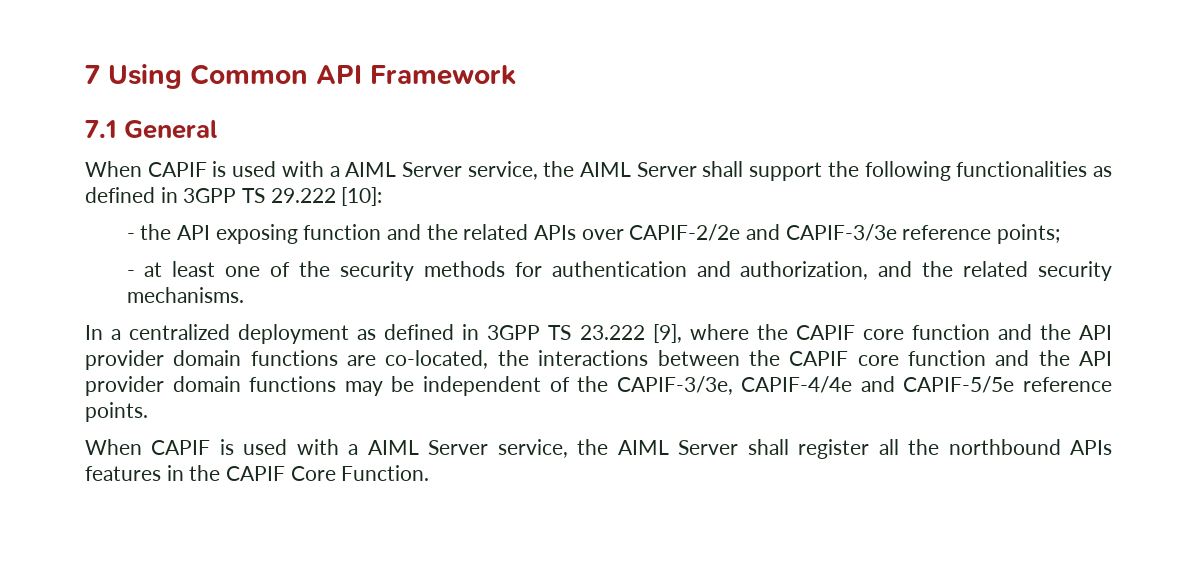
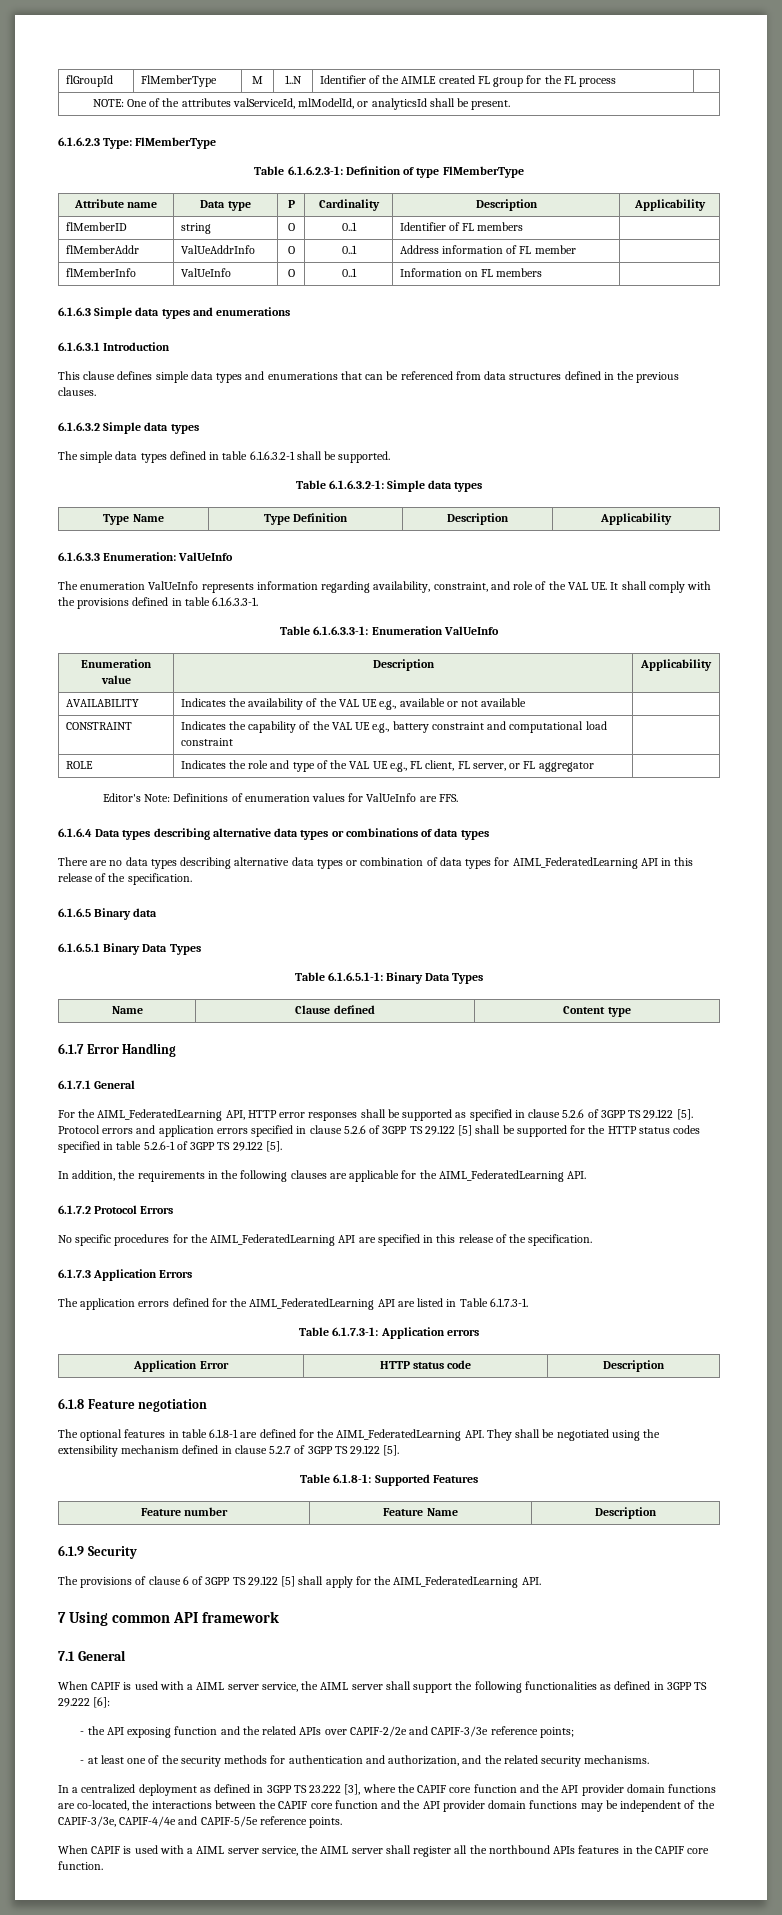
[85,64,516,89] 7 Using Common API Framework -> [65,75,113,87] [140,75,217,87] [252,76,263,84] [285,75,302,84] [319,75,617,87] [92,98,511,110] [58,137,217,149] [254,166,524,178] [73,199,158,208] [200,200,251,211] [287,200,295,208] [318,199,380,211] [475,199,538,211] [633,199,706,211] [65,222,127,231] [180,223,211,234] [287,223,295,231] [341,222,357,231] [399,222,524,231] [65,245,139,254] [180,245,255,254] [287,246,295,254] [341,245,357,254] [399,245,576,254] [65,268,136,277] [180,268,231,277] [287,269,295,277] [341,268,357,277] [399,268,543,277] [58,307,291,319] [58,342,171,351] [58,371,680,383] [58,387,96,396] [58,422,199,434] [58,451,391,463] [295,480,483,492] [103,514,164,525] [263,513,349,525] [447,513,509,525] [600,513,672,525] [58,552,234,561] [58,581,712,593] [58,597,259,609] [280,626,499,635] [81,659,152,668] [100,675,131,684] [372,659,435,671] [640,659,712,671] [65,699,139,707] [180,698,527,710] [65,722,132,730] [180,721,607,733] [180,738,233,746] [65,761,93,769] [180,760,594,772] [102,793,458,802] [58,828,489,840] [58,857,694,869] [58,873,192,885] [58,908,158,920] [58,943,201,955] [294,972,484,984] [111,1006,143,1014] [295,1005,375,1014] [563,1006,631,1017] [58,1043,177,1057] [58,1080,136,1089] [58,1109,693,1121] [58,1125,701,1137] [58,1141,282,1153] [58,1170,587,1182] [58,1205,174,1214] [58,1234,593,1246] [58,1269,193,1281] [58,1298,528,1310] [299,1327,479,1339] [133,1360,229,1372] [379,1360,472,1369] [603,1360,665,1372] [58,1398,208,1412] [58,1429,661,1441] [58,1445,400,1457] [300,1474,478,1486] [140,1507,229,1516] [383,1508,458,1516] [595,1507,657,1519] [58,1545,137,1559] [58,1576,541,1588] [58,1611,280,1626] flGroupId | FlMemberType | M | 1..N | Identifier of the AIMLE created FL group for the FL process | // NOTE: One of the attributes valServiceId, mlModelId, or analyticsId shall be present. // 6.1.6.2.3 Type: FlMemberType // Table 6.1.6.2.3-1: Definition of type FlMemberType // Attribute name | Data type | P | Cardinality | Description | Applicability // flMemberID | string | O | 0..1 | Identifier of FL members | // flMemberAddr | ValUeAddrInfo | O | 0..1 | Address information of FL member | // flMemberInfo | ValUeInfo | O | 0..1 | Information on FL members | // 6.1.6.3 Simple data types and enumerations // 6.1.6.3.1 Introduction // This clause defines simple data types and enumerations that can be referenced from data structures defined in the previous clauses. // 6.1.6.3.2 Simple data types // The simple data types defined in table 6.1.6.3.2-1 shall be supported. // Table 6.1.6.3.2-1: Simple data types // Type Name | Type Definition | Description | Applicability // 6.1.6.3.3 Enumeration: ValUeInfo // The enumeration ValUeInfo represents information regarding availability, constraint, and role of the VAL UE. It shall comply with the provisions defined in table 6.1.6.3.3-1. // Table 6.1.6.3.3-1: Enumeration ValUeInfo // Enumeration value | Description | Applicability // AVAILABILITY | Indicates the availability of the VAL UE e.g., available or not available | // CONSTRAINT | Indicates the capability of the VAL UE e.g., battery constraint and computational load constraint | // ROLE | Indicates the role and type of the VAL UE e.g., FL client, FL server, or FL aggregator | // Editor's Note: Definitions of enumeration values for ValUeInfo are FFS. // 6.1.6.4 Data types describing alternative data types or combinations of data types // There are no data types describing alternative data types or combination of data types for AIML_FederatedLearning API in this release of the specification. // 6.1.6.5 Binary data // 6.1.6.5.1 Binary Data Types // Table 6.1.6.5.1-1: Binary Data Types // Name | Clause defined | Content type // 6.1.7 Error Handling // 6.1.7.1 General // For the AIML_FederatedLearning API, HTTP error responses shall be supported as specified in clause 5.2.6 of 3GPP TS 29.122 [5]. Protocol errors and application errors specified in clause 5.2.6 of 3GPP TS 29.122 [5] shall be supported for the HTTP status codes specified in table 5.2.6-1 of 3GPP TS 29.122 [5]. // In addition, the requirements in the following clauses are applicable for the AIML_FederatedLearning API. // 6.1.7.2 Protocol Errors // No specific procedures for the AIML_FederatedLearning API are specified in this release of the specification. // 6.1.7.3 Application Errors // The application errors defined for the AIML_FederatedLearning API are listed in Table 6.1.7.3-1. // Table 6.1.7.3-1: Application errors // Application Error | HTTP status code | Description // 6.1.8 Feature negotiation // The optional features in table 6.1.8-1 are defined for the AIML_FederatedLearning API. They shall be negotiated using the extensibility mechanism defined in clause 5.2.7 of 3GPP TS 29.122 [5]. // Table 6.1.8-1: Supported Features // Feature number | Feature Name | Description // 6.1.9 Security // The provisions of clause 6 of 3GPP TS 29.122 [5] shall apply for the AIML_FederatedLearning API. // 7 Using common API framework
[401,161,697,180] Server service, the AIML Server -> [227,1681,383,1692] server service, the AIML server
[341,187,383,206] [10]: -> [93,1697,111,1708] [6]:
[652,324,682,343] [9], -> [344,1784,361,1795] [3],
[428,439,739,458] Server service, the AIML Server -> [227,1845,383,1856] server service, the AIML server
[290,465,430,481] Core Function. -> [687,1848,710,1854] [58,1861,103,1870] core function.

